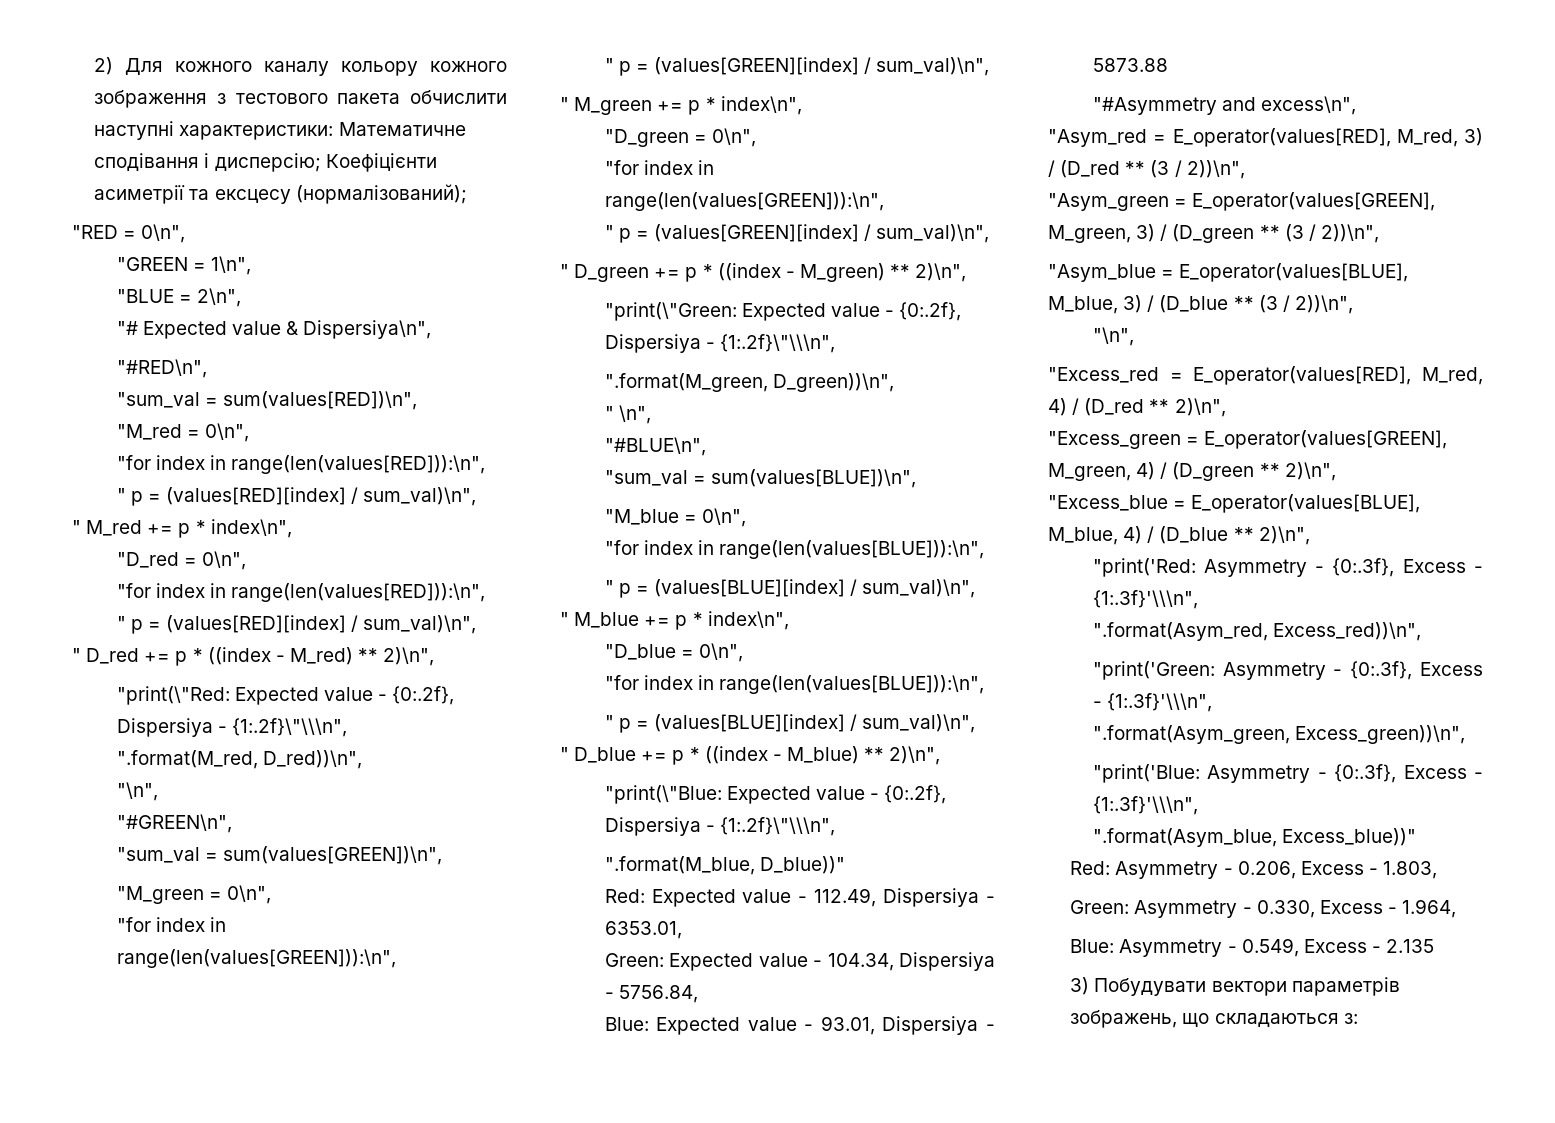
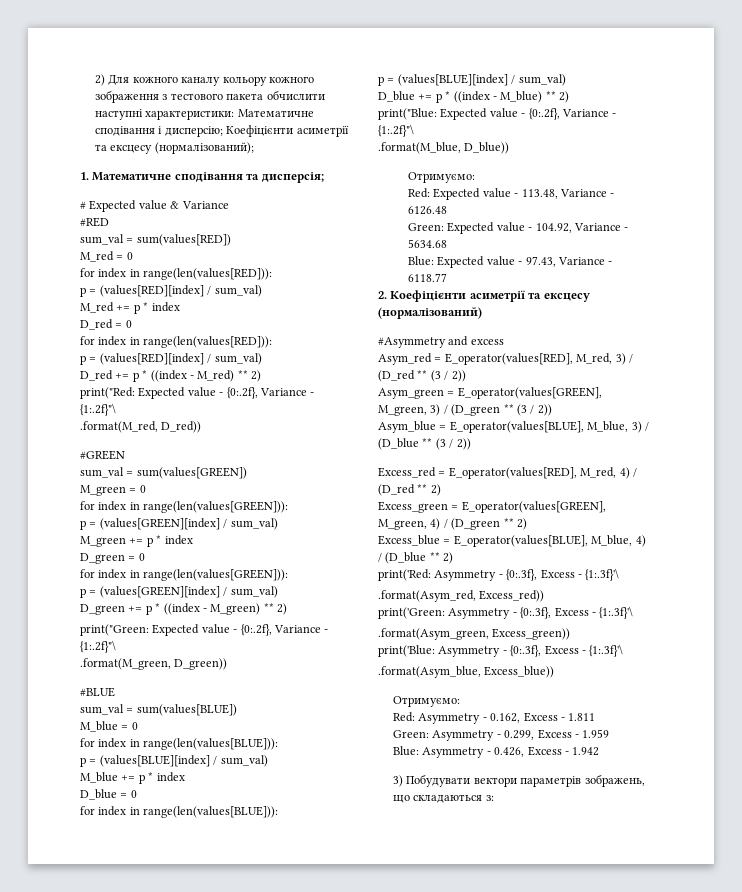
[72,224,186,243] [116,256,251,275] [116,288,241,307] [116,320,432,339] [116,359,207,378] [116,391,417,410] [116,423,249,442] [116,455,486,474] [116,487,477,506] [72,520,81,534] "RED = 0\n", // "GREEN = 1\n", // "BLUE = 2\n", // "# Expected value & Dispersiya\n", // "#RED\n", // "sum_val = sum(values[RED])\n", // "M_red = 0\n", // "for index in range(len(values[RED])):\n", // " p = (values[RED][index] / sum_val)\n", // " -> [80,172,324,183] [80,200,229,212] [80,217,109,227] [80,234,231,246] [80,251,133,262] [80,268,273,280] [80,285,262,297] 1. Математичне сподівання та дисперсія; // # Expected value & Variance // #RED // sum_val = sum(values[RED]) // M_red = 0 // for index in range(len(values[RED])): // p = (values[RED][index] / sum_val) //
[210,519,292,538] [116,551,246,570] [116,583,486,602] [116,615,477,634] [72,648,81,662] index\n", // "D_red = 0\n", // "for index in range(len(values[RED])):\n", // " p = (values[RED][index] / sum_val)\n", // " -> [151,302,180,312] [80,319,132,330] [80,336,273,348] [80,353,262,365] index // D_red = 0 // for index in range(len(values[RED])): // p = (values[RED][index] / sum_val) //
[383,647,435,666] [116,686,455,705] [116,718,347,737] [116,750,362,769] [116,782,158,801] [116,814,232,833] [116,846,442,865] [116,885,271,904] [116,917,226,932] [116,949,396,968] [604,57,990,76] [560,97,569,111] 2)\n", // "print(\"Red: Expected value - {0:.2f}, Dispersiya - {1:.2f}\"\\\n", // ".format(M_red, D_red))\n", // "\n", // "#GREEN\n", // "sum_val = sum(values[GREEN])\n", // "M_green = 0\n", // "for index in range(len(values[GREEN])):\n", // " p = (values[GREEN][index] / sum_val)\n", // " -> [251,370,261,382] [80,387,315,399] [80,403,116,416] [80,421,202,433] [80,450,125,460] [80,467,247,479] [80,485,146,496] [80,501,289,513] [80,518,278,530] 2) // print("Red: Expected value - {0:.2f}, Variance - {1:.2f}"\ // .format(M_red, D_red)) // #GREEN // sum_val = sum(values[GREEN]) // M_green = 0 // for index in range(len(values[GREEN])): // p = (values[GREEN][index] / sum_val) //
[720,96,802,115] [604,128,756,147] [604,160,714,175] [604,192,884,211] [604,224,990,243] [560,264,569,278] index\n", // "D_green = 0\n", // "for index in range(len(values[GREEN])):\n", // " p = (values[GREEN][index] / sum_val)\n", // " -> [164,535,193,545] [80,553,145,564] [80,569,289,581] [80,586,278,598] index // D_green = 0 // for index in range(len(values[GREEN])): // p = (values[GREEN][index] / sum_val) //
[915,263,967,282] [604,302,962,321] [604,334,835,353] [604,373,894,392] [604,405,651,424] [604,437,706,456] [604,469,916,488] [604,508,746,527] [604,540,985,559] [604,579,976,598] [560,612,569,626] 2)\n", // "print(\"Green: Expected value - {0:.2f}, Dispersiya - {1:.2f}\"\\\n", // ".format(M_green, D_green))\n", // " \n", // "#BLUE\n", // "sum_val = sum(values[BLUE])\n", // "M_blue = 0\n", // "for index in range(len(values[BLUE])):\n", // " p = (values[BLUE][index] / sum_val)\n", // " -> [277,603,287,615] [80,624,329,636] [80,640,116,653] [80,658,228,670] [80,687,115,697] [80,704,237,716] [80,721,138,732] [80,738,279,750] [80,755,268,767] 2) // print("Green: Expected value - {0:.2f}, Variance - {1:.2f}"\ // .format(M_green, D_green)) // #BLUE // sum_val = sum(values[BLUE]) // M_blue = 0 // for index in range(len(values[BLUE])): // p = (values[BLUE][index] / sum_val) //
[707,611,789,630] [604,643,743,662] [604,675,985,694] [604,714,976,733] [560,747,569,761] index\n", // "D_blue = 0\n", // "for index in range(len(values[BLUE])):\n", // " p = (values[BLUE][index] / sum_val)\n", // " -> [156,772,185,782] [80,789,137,800] [80,806,279,818] [378,74,566,86] index // D_blue = 0 // for index in range(len(values[BLUE])): // p = (values[BLUE][index] / sum_val) //
[889,746,941,765] [604,785,947,804] [604,817,835,836] [604,856,845,875] 2)\n", // "print(\"Blue: Expected value - {0:.2f}, Dispersiya - {1:.2f}\"\\\n", // ".format(M_blue, D_blue))" -> [559,91,569,103] [378,108,617,120] [378,124,414,137] [378,142,510,154] [408,172,476,183] 2) // print("Blue: Expected value - {0:.2f}, Variance - {1:.2f}"\ // .format(M_blue, D_blue)) // Отримуємо:
[814,888,995,907] [604,921,682,939] 112.49, Dispersiya - 6353.01, -> [521,189,615,199] [408,206,448,215] 113.48, Variance - 6126.48
[827,952,995,971] [604,985,698,1003] 104.34, Dispersiya - 5756.84, -> [535,223,629,233] [408,239,448,248] 104.92, Variance - 5634.68
[820,1016,995,1035] [1092,58,1168,72] [1092,96,1356,115] [1048,129,1147,147] 93.01, Dispersiya - 5873.88 // "#Asymmetry and excess\n", // "Asym_red -> [525,256,613,267] [408,273,448,282] [378,290,590,302] [378,307,482,319] [378,336,504,348] [378,353,432,365] 97.43, Variance - 6118.77 // 2. Коефіцієнти асиметрії та ексцесу (нормалізований) // #Asymmetry and excess // Asym_red
[1186,160,1245,179] [1048,193,1169,211] 2))\n", // "Asym_green -> [451,370,466,382] [378,388,444,399] 2)) // Asym_green
[1320,224,1379,243] [1048,264,1156,282] 2))\n", // "Asym_blue -> [537,404,552,416] [378,421,436,433] 2)) // Asym_blue
[1294,295,1353,314] [1092,327,1134,346] [1048,367,1159,383] 2))\n", // "\n", // "Excess_red -> [456,438,471,450] [378,467,436,478] 2)) // Excess_red
[1174,398,1226,417] [1048,431,1181,449] 2)\n", // "Excess_green -> [430,484,441,496] [378,501,448,513] 2) // Excess_green
[1284,462,1336,481] [1048,495,1168,511] 2)\n", // "Excess_blue -> [516,518,527,530] [378,535,440,546] 2) // Excess_blue
[1258,526,1310,545] [1092,558,1483,577] [1092,590,1198,609] [1092,622,1421,641] [1092,661,1483,680] [1092,693,1212,712] [1092,725,1465,744] [1092,764,1483,783] [1092,796,1198,815] [1092,828,1416,847] 2)\n", // "print('Red: Asymmetry - {0:.3f}, Excess - {1:.3f}'\\\n", // ".format(Asym_red, Excess_red))\n", // "print('Green: Asymmetry - {0:.3f}, Excess - {1:.3f}'\\\n", // ".format(Asym_green, Excess_green))\n", // "print('Blue: Asymmetry - {0:.3f}, Excess - {1:.3f}'\\\n", // ".format(Asym_blue, Excess_blue))" -> [443,552,454,564] [378,568,620,581] [378,590,545,602] [378,606,634,619] [378,628,571,640] [378,644,624,657] [378,666,555,678] [393,696,461,707] 2) // print('Red: Asymmetry - {0:.3f}, Excess - {1:.3f}'\ // .format(Asym_red, Excess_red)) // print('Green: Asymmetry - {0:.3f}, Excess - {1:.3f}'\ // .format(Asym_green, Excess_green)) // print('Blue: Asymmetry - {0:.3f}, Excess - {1:.3f}'\ // .format(Asym_blue, Excess_blue)) // Отримуємо:
[1237,861,1438,879] 0.206, Excess - 1.803, -> [490,712,596,723] 0.162, Excess - 1.811
[1256,899,1457,918] 0.330, Excess - 1.964, -> [504,729,610,740] 0.299, Excess - 1.959
[1241,938,1435,957] 0.549, Excess - 2.135 -> [494,746,600,757] 0.426, Excess - 1.942

